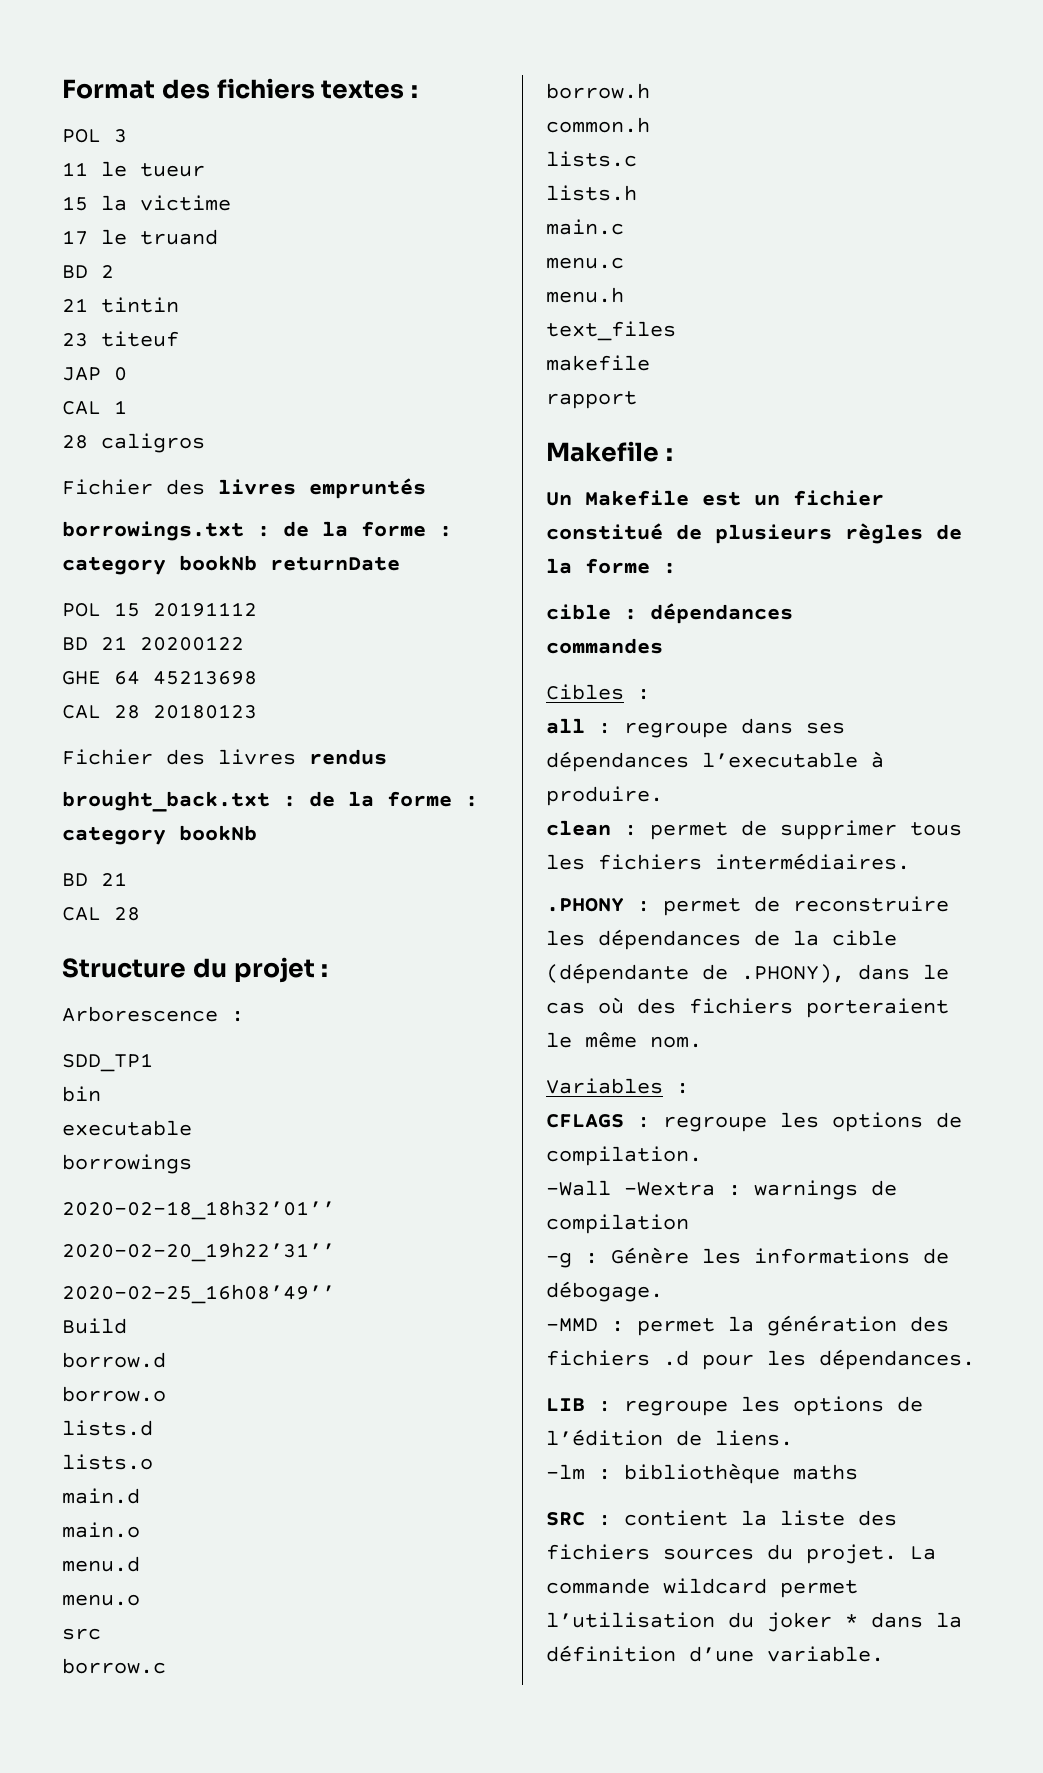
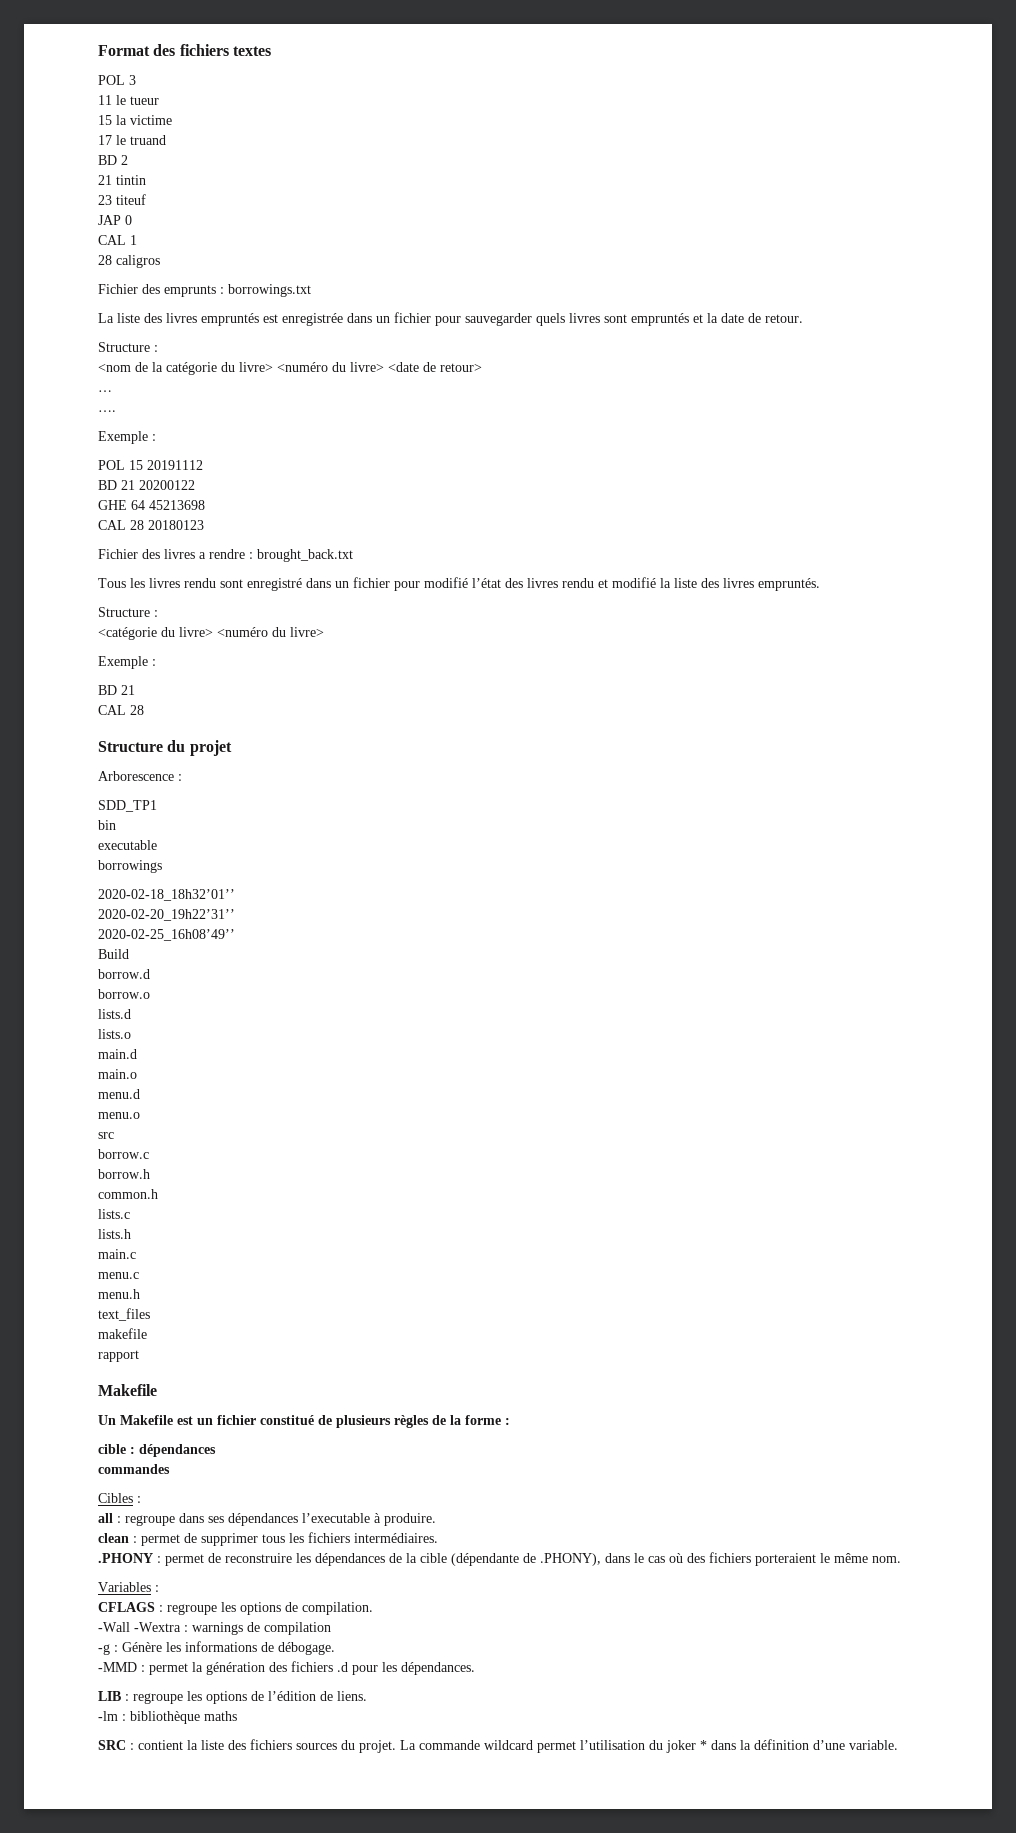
[411,85,418,98] : -> (271, 51) none
[218,478,426,499] [62,521,452,541] [62,555,400,575] livres empruntés // borrowings.txt : de la forme : category bookNb returnDate -> [164,284,311,297] [98,312,803,326] [98,342,158,352] [98,362,482,375] [98,390,112,392] [98,410,116,412] [98,431,156,444] emprunts : borrowings.txt // La liste des livres empruntés est enregistrée dans un fichier pour sauvegarder quels livres sont empruntés et la date de retour. // Structure : // <nom de la catégorie du livre> <numéro du livre> <date de retour> // … // …. // Exemple :
[309,749,387,765] [62,791,478,812] [62,825,257,845] rendus // brought_back.txt : de la forme : category bookNb -> [199,549,353,562] [98,577,820,591] [98,607,158,617] [98,627,324,640] [98,656,156,669] a rendre : brought_back.txt // Tous les livres rendu sont enregistré dans un fichier pour modifié l’état des livres rendu et modifié la liste des livres empruntés. // Structure : // <catégorie du livre> <numéro du livre> // Exemple :
[321,964,329,977] : -> (232, 748) none
[665,448,673,461] : -> (157, 1390) none

